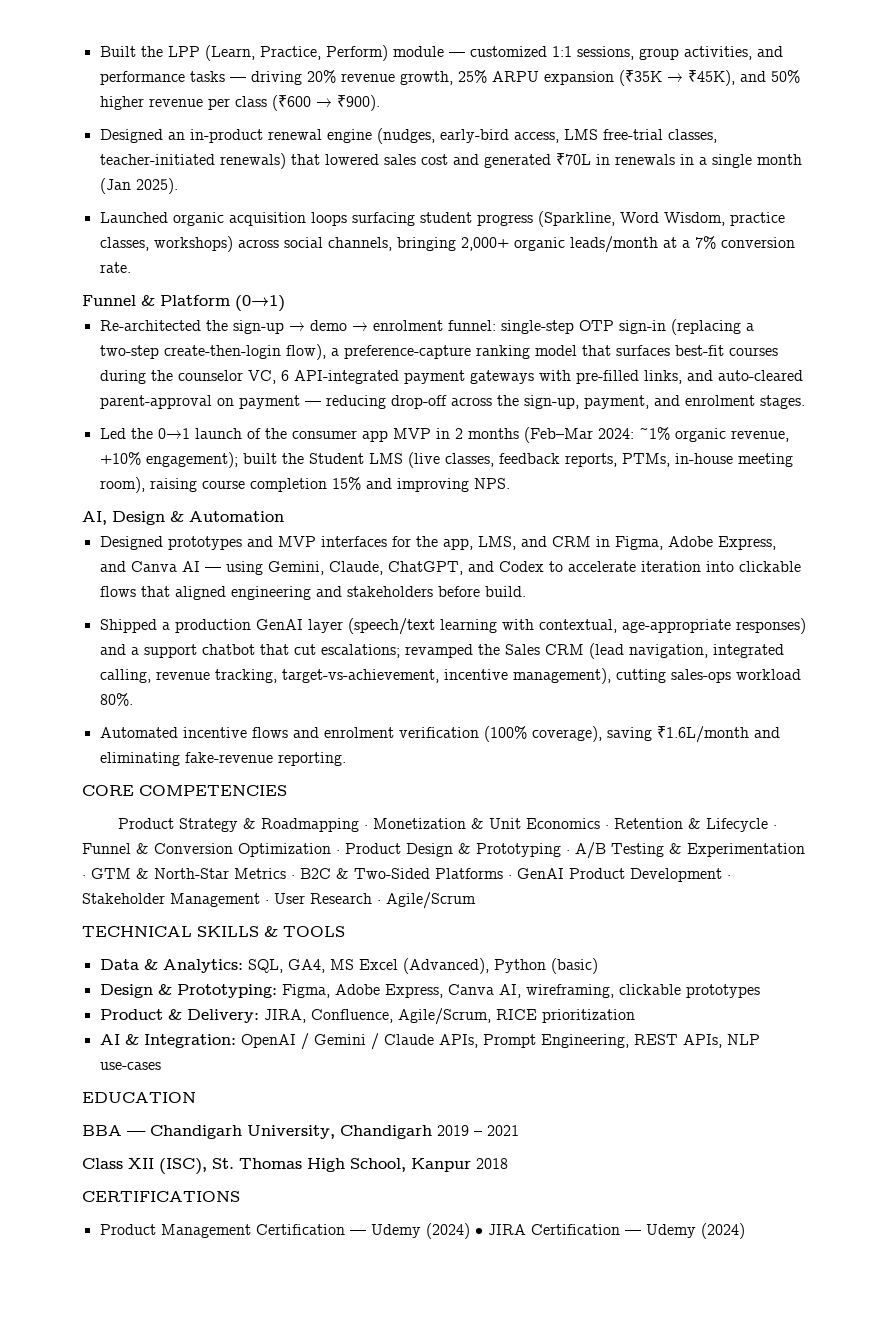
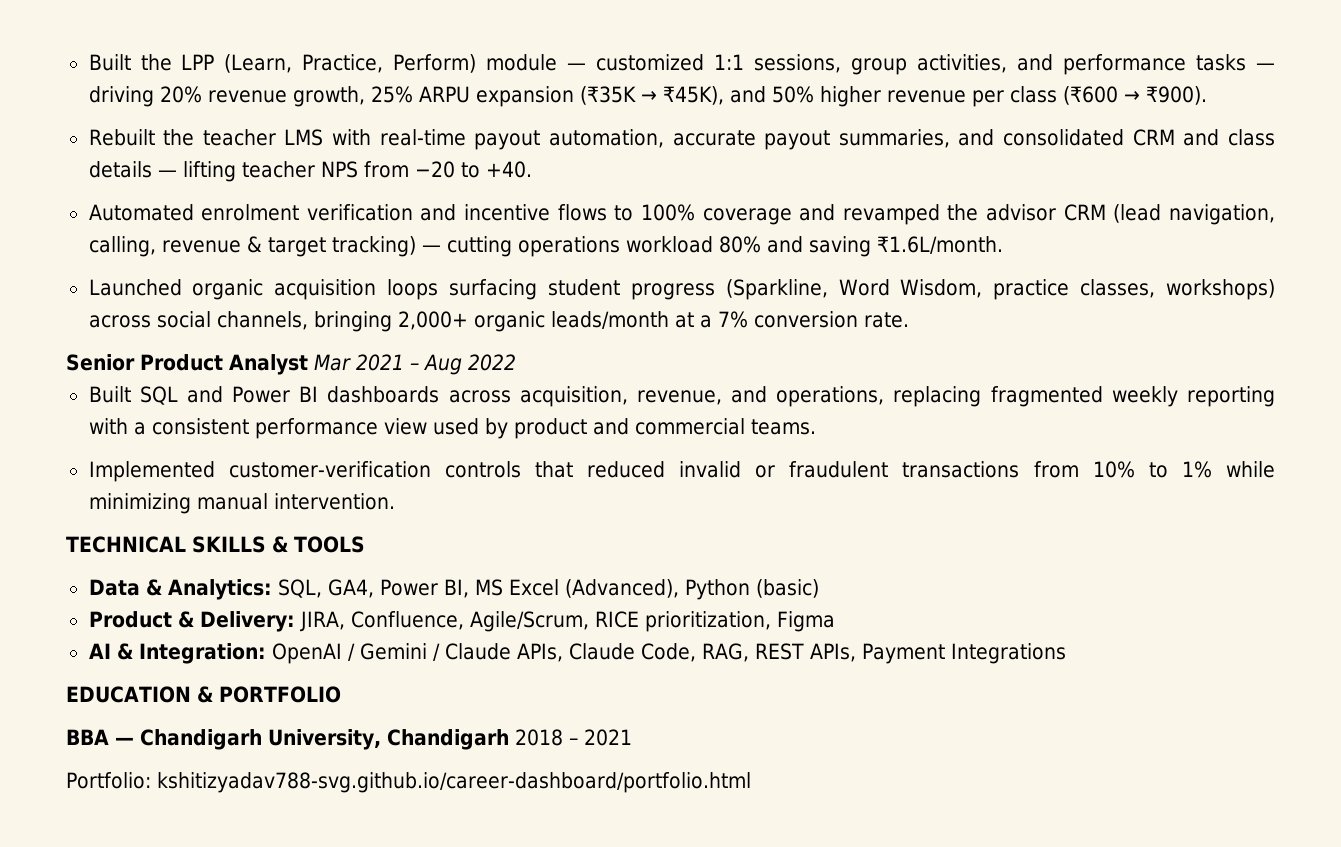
[99,128,717,144] [99,153,802,169] [99,178,178,194] Designed an in-product renewal engine (nudges, early-bird access, LMS free-trial classes, teacher-initiated renewals) that lowered sales cost and generated ₹70L in renewals in a single month (Jan 2025). -> [88,129,1276,150] [88,161,532,182] [88,204,1276,225] [88,236,1003,257] Rebuilt the teacher LMS with real-time payout automation, accurate payout summaries, and consolidated CRM and class details — lifting teacher NPS from −20 to +40. // Automated enrolment verification and incentive flows to 100% coverage and revamped the advisor CRM (lead navigation, calling, revenue & target tracking) — cutting operations workload 80% and saving ₹1.6L/month.
[82,295,285,312] [99,319,754,335] [99,344,778,360] [99,370,803,384] [99,395,805,409] [99,427,789,443] [99,452,793,468] [99,477,510,493] [82,511,284,525] [99,536,776,550] [99,561,801,575] [99,586,526,600] [99,618,806,635] [99,643,784,659] [99,668,801,684] [99,693,133,706] [99,726,780,743] [99,752,346,766] [82,785,287,796] [117,818,777,832] [82,842,805,859] [82,868,731,882] [82,892,476,909] Funnel & Platform (0→1) // Re-architected the sign-up → demo → enrolment funnel: single-step OTP sign-in (replacing a two-step create-then-login flow), a preference-capture ranking model that surfaces best-fit courses during the counselor VC, 6 API-integrated payment gateways with pre-filled links, and auto-cleared parent-approval on payment — reducing drop-off across the sign-up, payment, and enrolment stages. // Led the 0→1 launch of the consumer app MVP in 2 months (Feb–Mar 2024: ~1% organic revenue, +10% engagement); built the Student LMS (live classes, feedback reports, PTMs, in-house meeting room), raising course completion 15% and improving NPS. // AI, Design & Automation // Designed prototypes and MVP interfaces for the app, LMS, and CRM in Figma, Adobe Express, and Canva AI — using Gemini, Claude, ChatGPT, and Codex to accelerate iteration into clickable flows that aligned engineering and stakeholders before build. // Shipped a production GenAI layer (speech/text learning with contextual, age-appropriate responses) and a support chatbot that cut escalations; revamped the Sales CRM (lead navigation, integrated calling, revenue tracking, target-vs-achievement, incentive management), cutting sales-ops workload 80%. // Automated incentive flows and enrolment verification (100% coverage), saving ₹1.6L/month and eliminating fake-revenue reporting. // CORE COMPETENCIES // Product Strategy & Roadmapping · Monetization & Unit Economics · Retention & Lifecycle · Funnel & Conversion Optimization · Product Design & Prototyping · A/B Testing & Experimentation · GTM & North-Star Metrics · B2C & Two-Sided Platforms · GenAI Product Development · Stakeholder Management · User Research · Agile/Scrum -> [66,354,516,375] [88,386,1276,407] [88,418,816,439] [88,461,1275,482] [88,493,395,514] Senior Product Analyst Mar 2021 – Aug 2022 // Built SQL and Power BI dashboards across acquisition, revenue, and operations, replacing fragmented weekly reporting with a consistent performance view used by product and commercial teams. // Implemented customer-verification controls that reduced invalid or fraudulent transactions from 10% to 1% while minimizing manual intervention.
(325, 966) none -> [379,579,469,598] Power BI,
[99,984,760,998] // Design & Prototyping: Figma, Adobe Express, Canva AI, wireframing, clickable prototypes -> (819, 588) none
[541,1009,635,1023] prioritization -> [644,611,835,632] prioritization, Figma
[482,1034,760,1048] [99,1062,161,1070] Prompt Engineering, REST APIs, NLP use-cases -> [568,643,1066,664] Claude Code, RAG, REST APIs, Payment Integrations
(196, 1097) none -> [196,686,341,703] & PORTFOLIO
[437,1125,469,1136] 2019 -> [514,729,563,746] 2018
[82,1158,508,1175] [82,1191,240,1202] [99,1223,745,1239] Class XII (ISC), St. Thomas High School, Kanpur 2018 // CERTIFICATIONS // Product Management Certification — Udemy (2024) • JIRA Certification — Udemy (2024) -> [66,772,751,793] Portfolio: kshitizyadav788-svg.github.io/career-dashboard/portfolio.html

